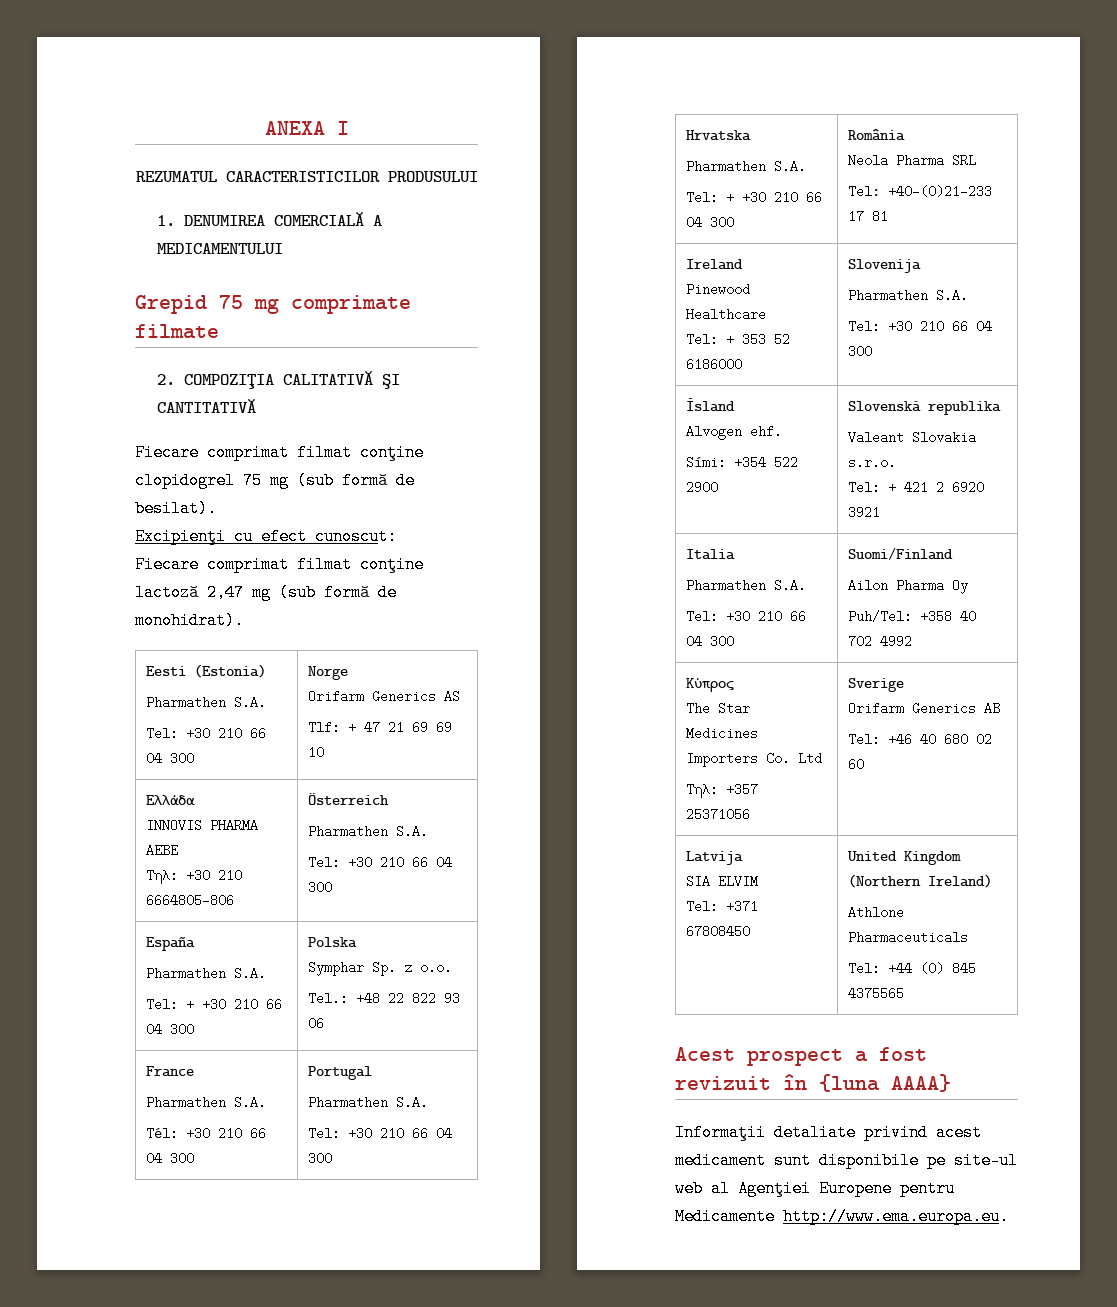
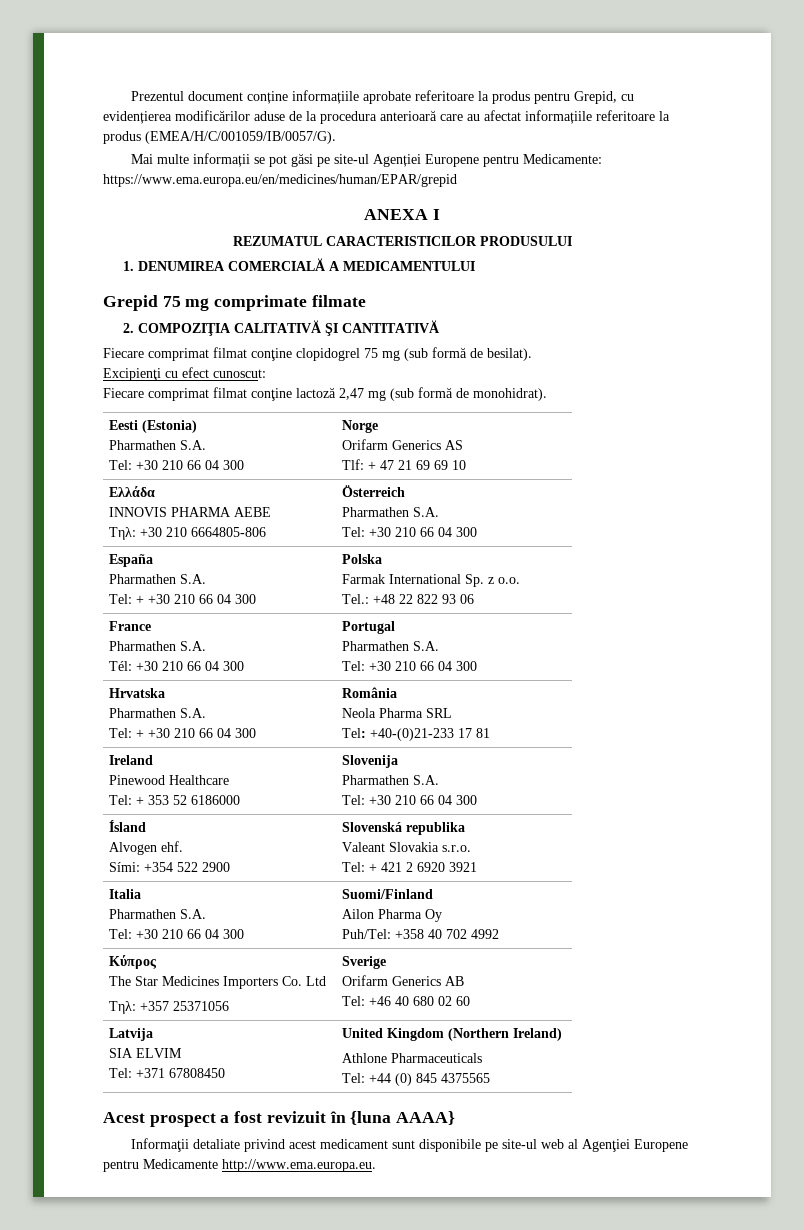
(264, 128) none -> [131,90,635,104] [103,110,670,124] [103,131,336,144] [131,153,603,167] [103,174,457,187] Prezentul document conține informațiile aprobate referitoare la produs pentru Grepid, cu evidențierea modificărilor aduse de la procedura anterioară care au afectat informațiile referitoare la produs (EMEA/H/C/001059/IB/0057/G). // Mai multe informații se pot găsi pe site-ul Agenției Europene pentru Medicamente: https://www.ema.europa.eu/en/medicines/human/EPAR/grepid //
[307,961,364,976] Symphar -> [341,574,461,584] Farmak International

